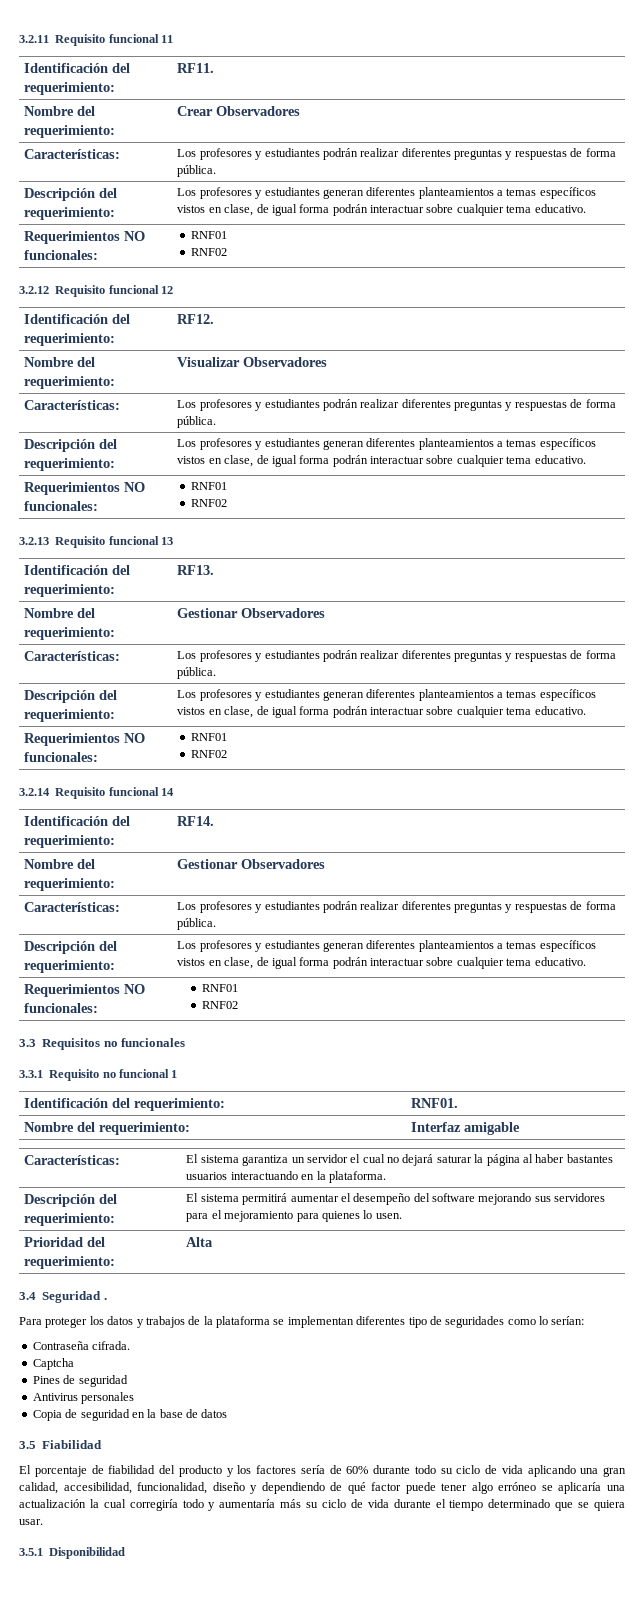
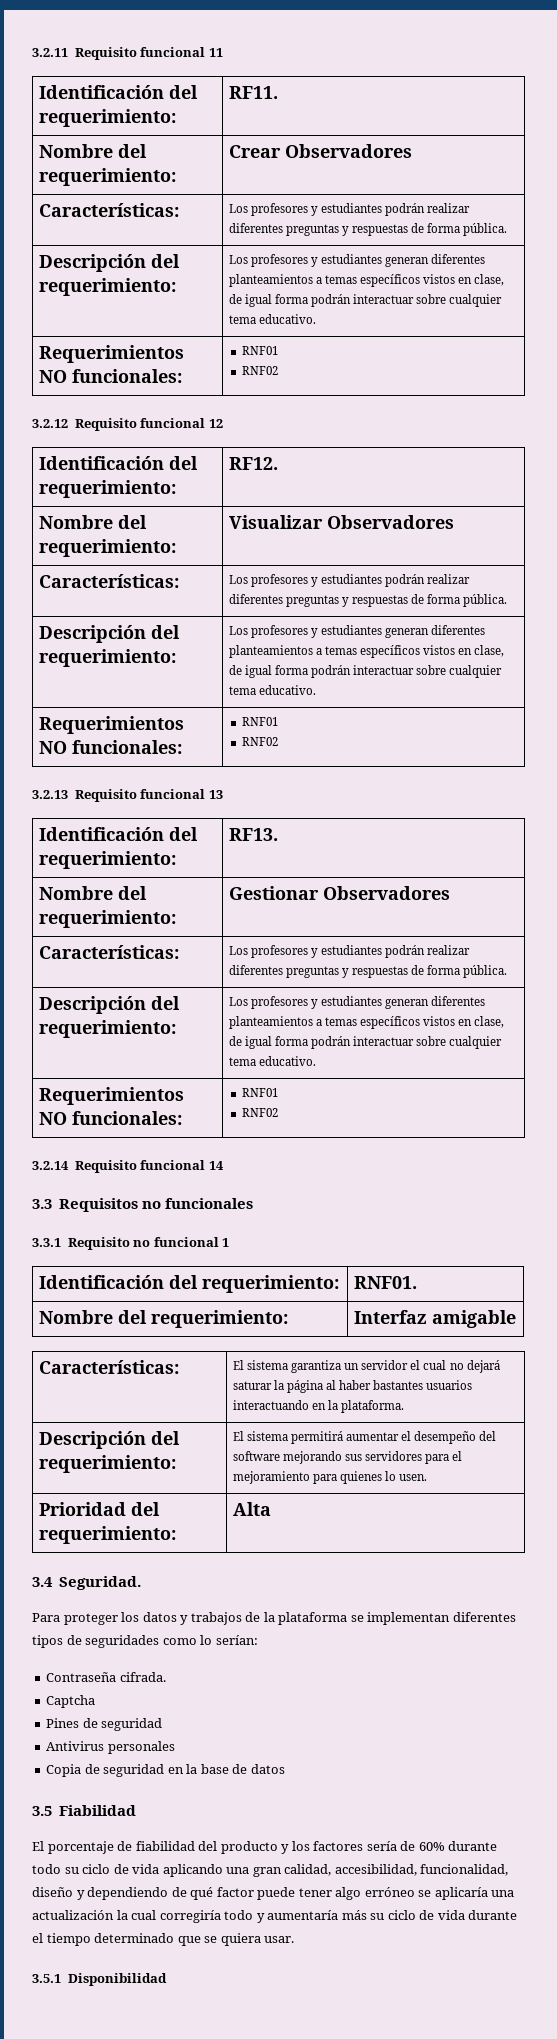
[24,816,131,826] [24,835,116,848] [177,816,215,826] [24,859,96,869] [24,878,116,891] [177,859,326,869] [24,902,121,912] [177,901,616,913] [177,918,217,930] [24,941,118,954] [24,960,116,973] [177,940,596,952] [177,957,586,969] [24,984,146,997] [24,1003,99,1013] [202,984,239,992] [202,1001,239,1009] // Identificación del requerimiento: | RF14. // Nombre del requerimiento: | Gestionar Observadores // Características: | Los profesores y estudiantes podrán realizar diferentes preguntas y respuestas de forma pública. // Descripción del requerimiento: | Los profesores y estudiantes generan diferentes planteamientos a temas específicos vistos en clase, de igual forma podrán interactuar sobre cualquier tema educativo. // Requerimientos NO funcionales: | RNF01 // RNF02 -> (224, 1165) none
[42,1291,107,1303] Seguridad . -> [58,1576,141,1590] Seguridad.
[408,1317,427,1328] tipo -> [32,1635,63,1648] tipos

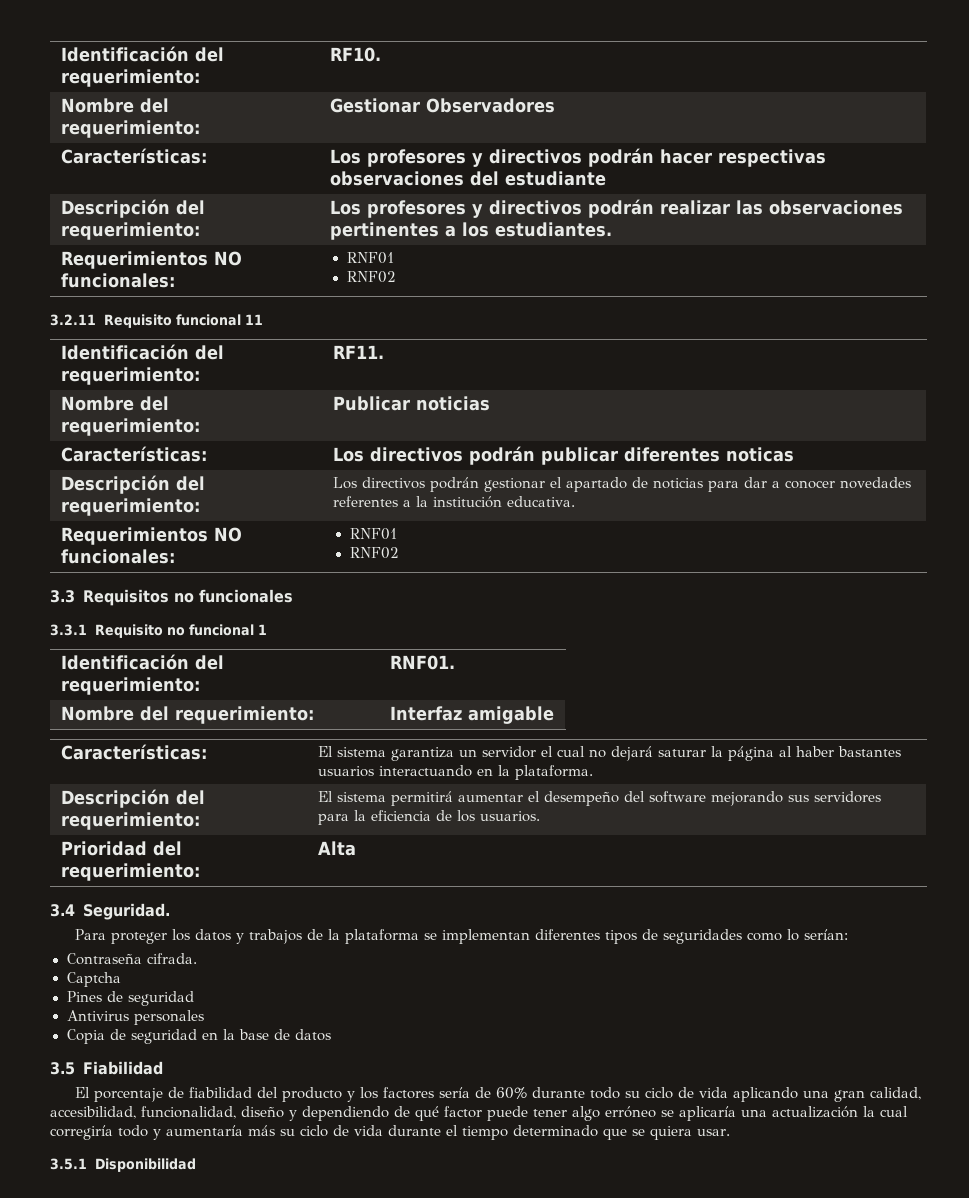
(32, 52) none -> [61,46,225,62] [61,69,201,87] [330,47,382,62] [61,98,170,113] [61,120,201,138] [330,98,556,113] [61,148,208,164] [330,148,827,167] [330,171,607,186] [61,199,206,218] [61,222,201,240] [330,199,904,218] [330,222,613,240] [61,251,243,269] [61,273,176,288] [346,252,394,264] [346,271,396,283] Identificación del requerimiento: | RF10. // Nombre del requerimiento: | Gestionar Observadores // Características: | Los profesores y directivos podrán hacer respectivas observaciones del estudiante // Descripción del requerimiento: | Los profesores y directivos podrán realizar las observaciones pertinentes a los estudiantes. // Requerimientos NO funcionales: | RNF01 // RNF02 //
[228,144,412,158] [38,203,179,217] [228,203,471,216] [228,223,508,236] [38,254,180,272] [38,278,176,296] [228,254,486,267] [228,274,505,287] [228,294,503,307] [228,314,316,324] [38,345,184,363] [38,369,182,383] [241,346,278,355] [241,366,278,375] [32,418,223,431] [38,456,198,470] [38,480,176,498] [228,457,278,470] [38,515,147,529] [38,539,176,557] [228,515,454,529] [38,574,179,588] [228,574,471,587] [228,594,508,607] [38,625,180,643] [38,649,176,667] [228,625,486,638] [228,645,505,658] [228,665,503,678] [228,685,316,695] [38,716,184,734] [38,740,182,754] [241,717,278,726] [241,737,278,746] [32,789,223,802] [38,827,198,841] [38,851,176,869] [228,828,278,841] [38,886,147,900] [38,910,176,928] [228,886,450,900] [38,945,179,959] [228,945,471,958] [228,965,508,978] [38,996,180,1014] [38,1020,176,1038] [228,996,486,1009] [228,1016,505,1029] [228,1036,503,1049] [228,1056,316,1066] [38,1087,184,1105] [38,1111,182,1125] [241,1088,278,1097] [241,1108,278,1117] [32,1160,224,1173] Crear Observadores // Características: | Los profesores y estudiantes podrán realizar diferentes preguntas y respuestas de forma pública. // Descripción del requerimiento: | Los profesores y estudiantes generan diferentes planteamientos a temas específicos vistos en clase, de igual forma podrán interactuar sobre cualquier tema educativo. // Requerimientos NO funcionales: | RNF01 // RNF02 // 3.2.12 Requisito funcional 12 // Identificación del requerimiento: | RF12. // Nombre del requerimiento: | Visualizar Observadores // Características: | Los profesores y estudiantes podrán realizar diferentes preguntas y respuestas de forma pública. // Descripción del requerimiento: | Los profesores y estudiantes generan diferentes planteamientos a temas específicos vistos en clase, de igual forma podrán interactuar sobre cualquier tema educativo. // Requerimientos NO funcionales: | RNF01 // RNF02 // 3.2.13 Requisito funcional 13 // Identificación del requerimiento: | RF13. // Nombre del requerimiento: | Gestionar Observadores // Características: | Los profesores y estudiantes podrán realizar diferentes preguntas y respuestas de forma pública. // Descripción del requerimiento: | Los profesores y estudiantes generan diferentes planteamientos a temas específicos vistos en clase, de igual forma podrán interactuar sobre cualquier tema educativo. // Requerimientos NO funcionales: | RNF01 // RNF02 // 3.2.14 Requisito funcional 14 -> [333,396,491,411] [61,446,208,462] [333,446,795,465] [61,475,206,494] [61,498,201,516] [333,477,912,492] [333,496,576,508] [61,527,243,545] [61,549,176,564] [349,528,397,540] [349,547,399,559] Publicar noticias // Características: | Los directivos podrán publicar diferentes noticas // Descripción del requerimiento: | Los directivos podrán gestionar el apartado de noticias para dar a conocer novedades referentes a la institución educativa. // Requerimientos NO funcionales: | RNF01 // RNF02
[452,1451,463,1461] [232,1471,428,1484] el mejoramiento para quienes lo usen. -> [354,810,541,822] la eficiencia de los usuarios.

